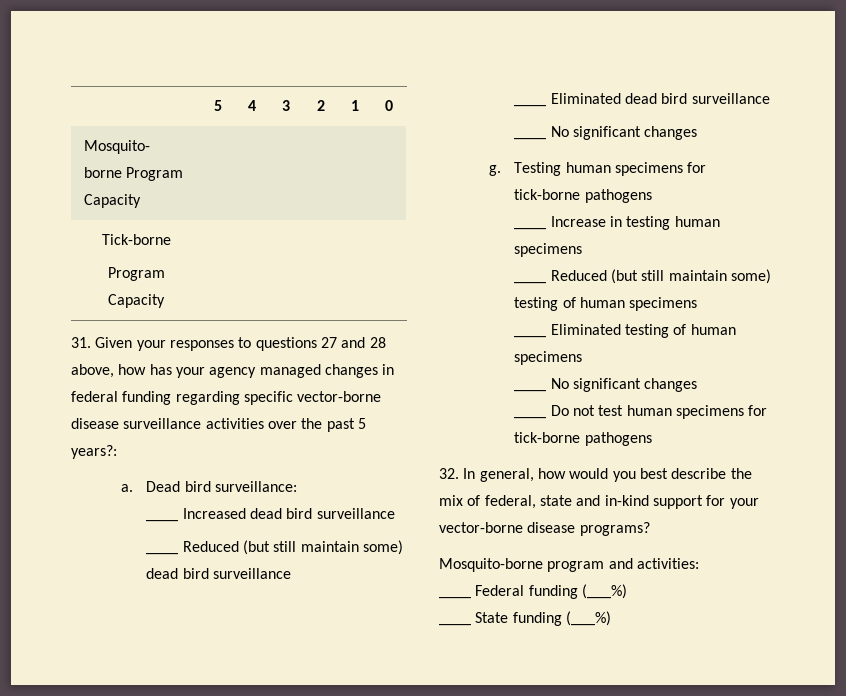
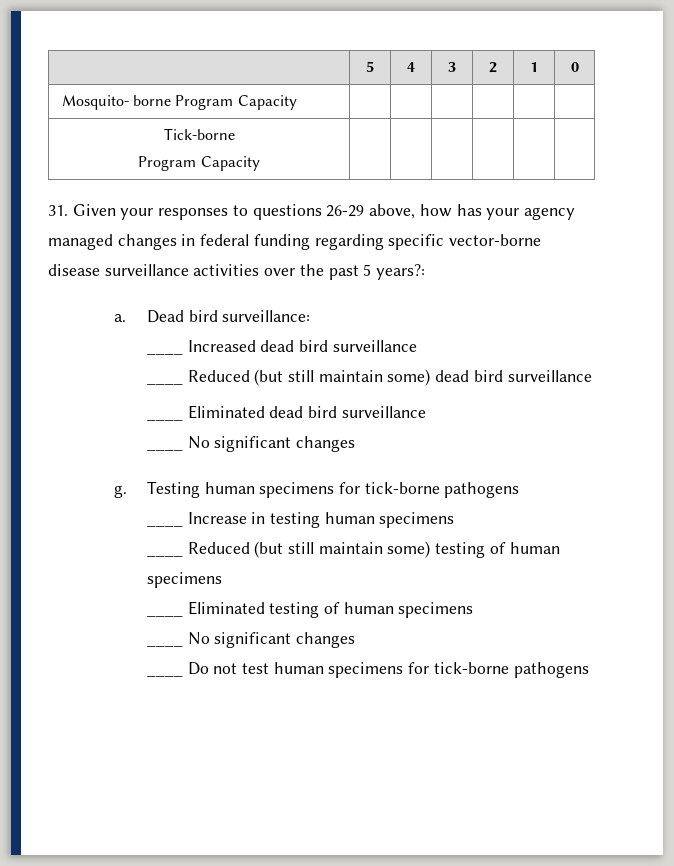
[320,337,386,348] 27 and 28 -> [326,205,365,217] 26-29
[439,468,752,482] [439,495,759,509] [439,522,650,536] [439,558,699,572] [439,596,471,599] [475,584,627,599] [439,623,471,626] [475,611,611,626] // 32. In general, how would you best describe the mix of federal, state and in-kind support for your vector-borne disease programs? // Mosquito-borne program and activities: // ____ Federal funding (___%) // ____ State funding (___%) -> (589, 670) none

